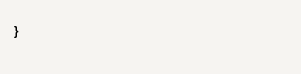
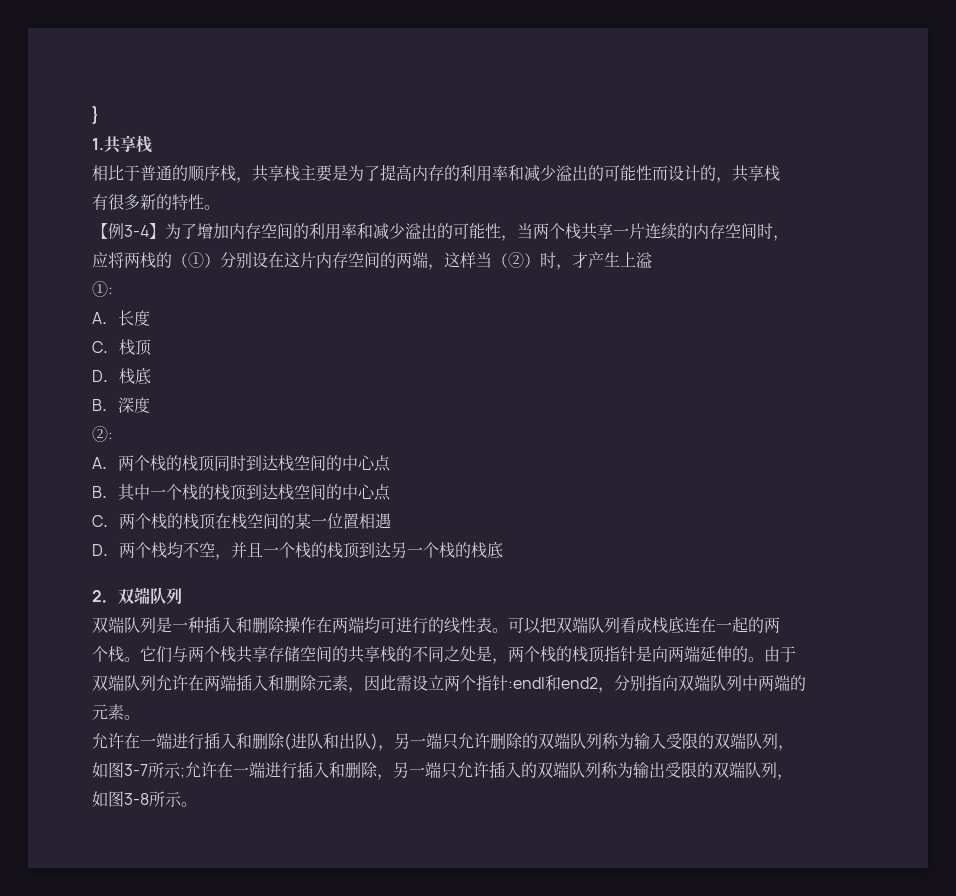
(19, 32) none -> [92,135,152,153] [92,164,780,183] [92,194,220,211] [92,223,789,241] [92,252,652,270] [92,281,113,297] [92,310,150,326] [92,339,152,356] [92,367,151,384] [92,397,150,413] [92,426,113,442] [92,455,391,472] [92,484,391,501] [92,513,391,530] [92,541,503,560] [92,587,182,605] [92,616,780,634] [92,646,796,664] [92,674,806,693] [92,704,140,720] [92,732,794,751] [92,761,793,780] [92,791,197,807] // 1.共享栈 // 相比于普通的顺序栈，共享栈主要是为了提高内存的利用率和减少溢出的可能性而设计的，共享栈 // 有很多新的特性。 // 【例3-4】为了增加内存空间的利用率和减少溢出的可能性，当两个栈共享一片连续的内存空间时， // 应将两栈的（①）分别设在这片内存空间的两端，这样当（②）时，才产生上溢 // ①: // A．长度 // C．栈顶 // D．栈底 // B．深度 // ②: // A．两个栈的栈顶同时到达栈空间的中心点 // B．其中一个栈的栈顶到达栈空间的中心点 // C．两个栈的栈顶在栈空间的某一位置相遇 // D．两个栈均不空，并且一个栈的栈顶到达另一个栈的栈底 // 2．双端队列 // 双端队列是一种插入和删除操作在两端均可进行的线性表。可以把双端队列看成栈底连在一起的两 // 个栈。它们与两个栈共享存储空间的共享栈的不同之处是，两个栈的栈顶指针是向两端延伸的。由于 // 双端队列允许在两端插入和删除元素，因此需设立两个指针:endl和end2，分别指向双端队列中两端的 // 元素。 // 允许在一端进行插入和删除(进队和出队)，另一端只允许删除的双端队列称为输入受限的双端队列， // 如图3-7所示;允许在一端进行插入和删除，另一端只允许插入的双端队列称为输出受限的双端队列， // 如图3-8所示。

